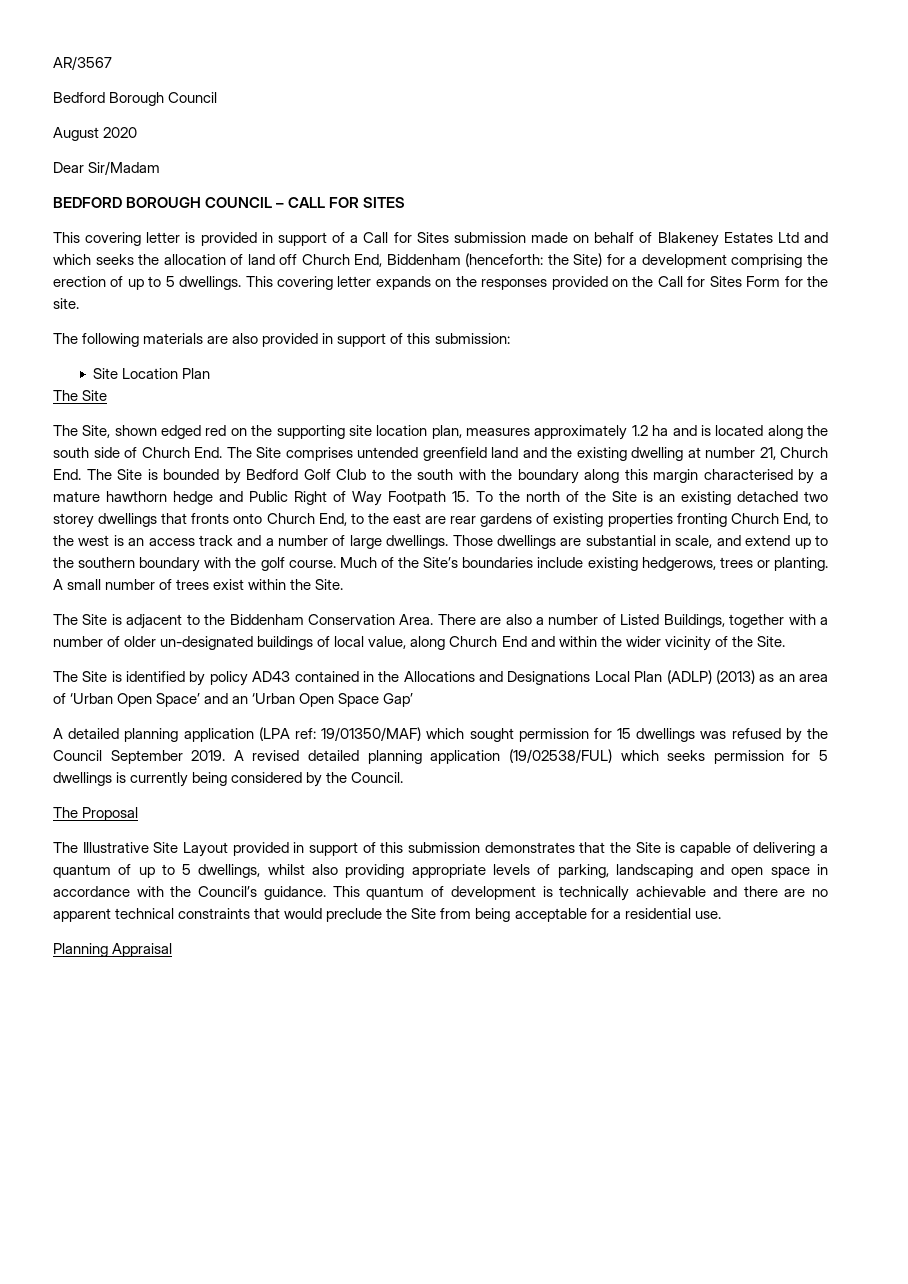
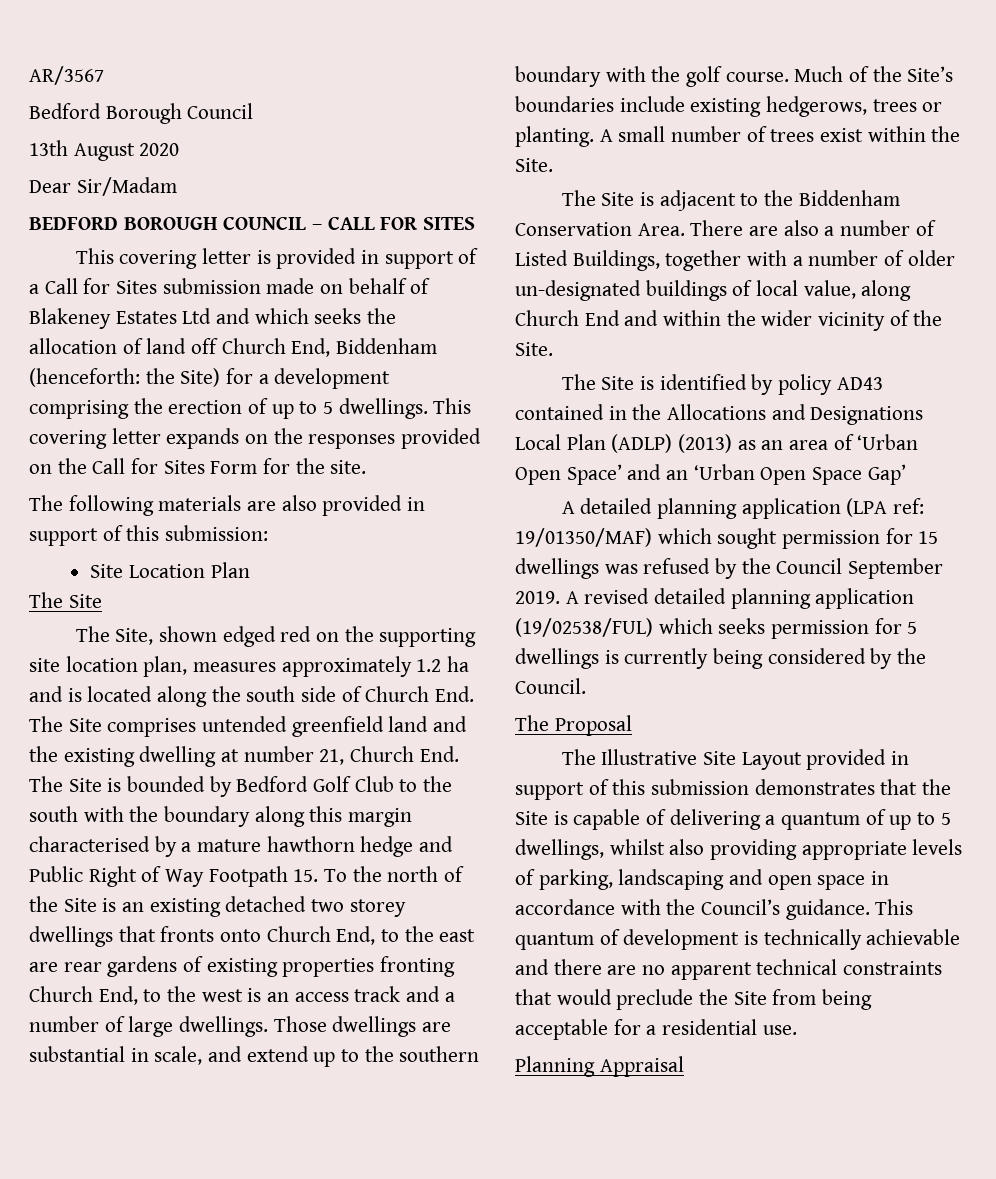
(218, 97) none -> [29,140,68,156] 13th

